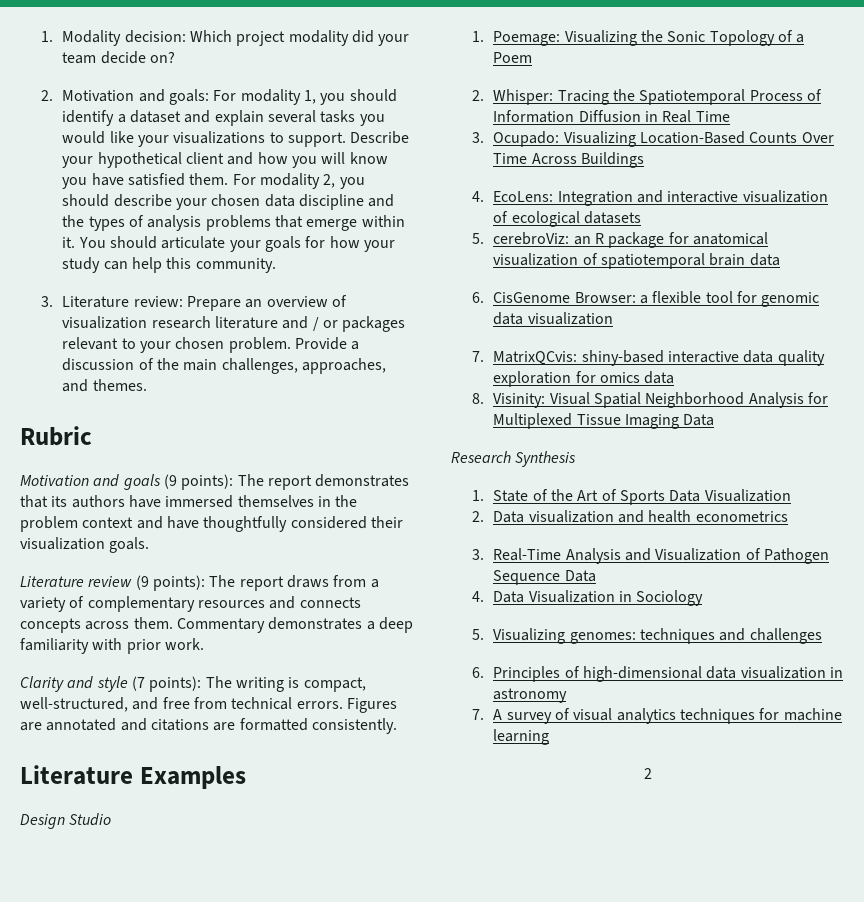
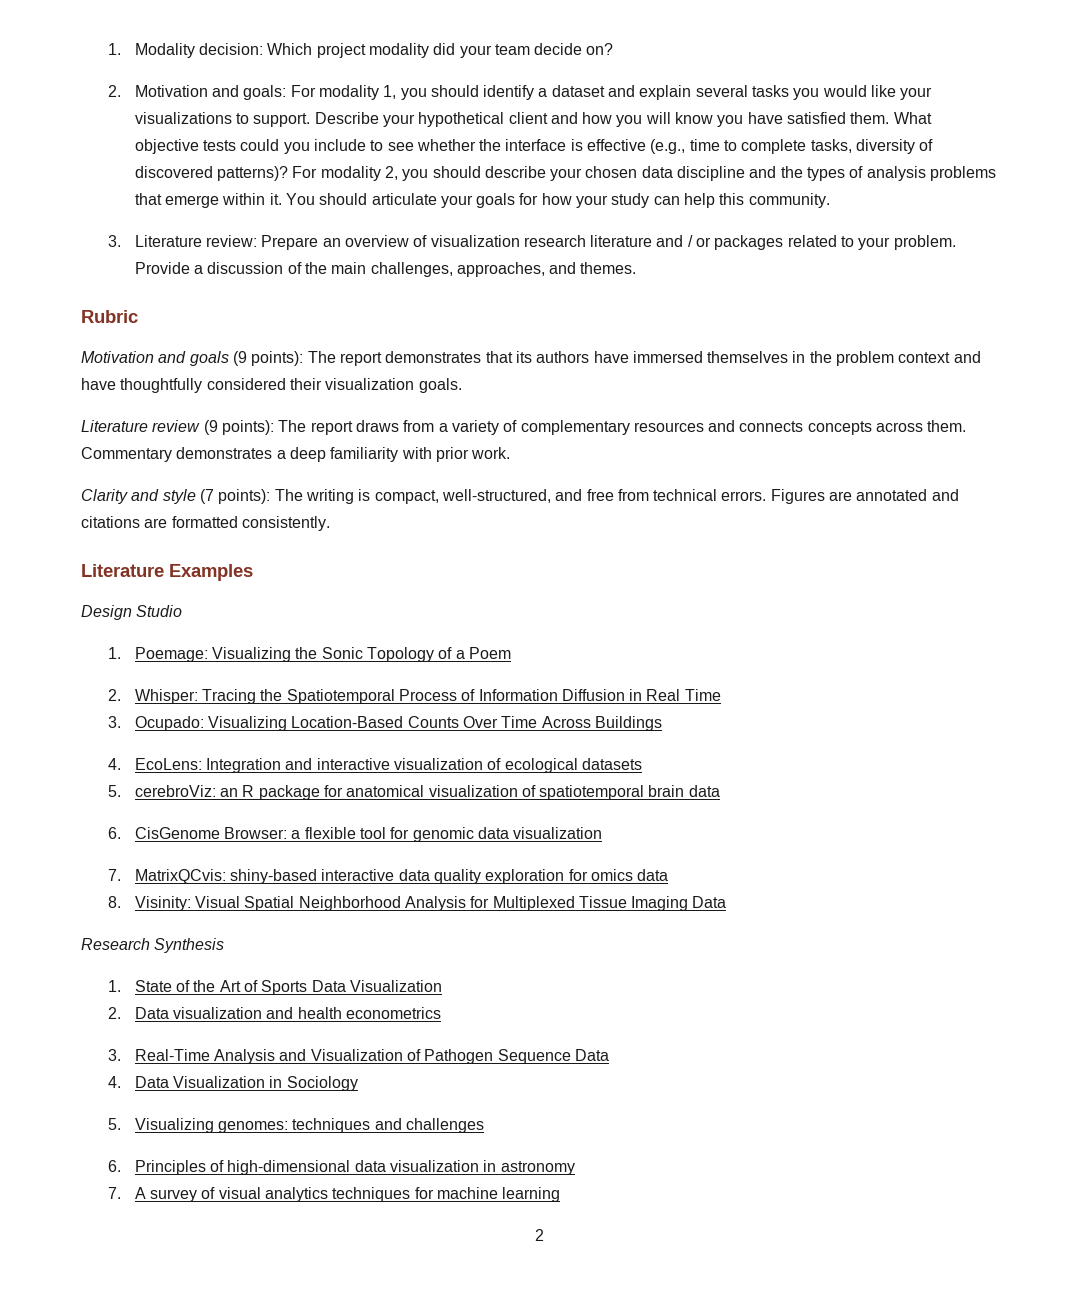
(229, 179) none -> [893,112,932,124] [134,139,934,154] [134,166,288,181] What objective tests could you include to see whether the interface is effective (e.g., time to complete tasks, diversity of discovered patterns)?
[62,337,119,350] relevant -> [787,235,837,247] related
[175,337,225,349] chosen -> (891, 243) none

